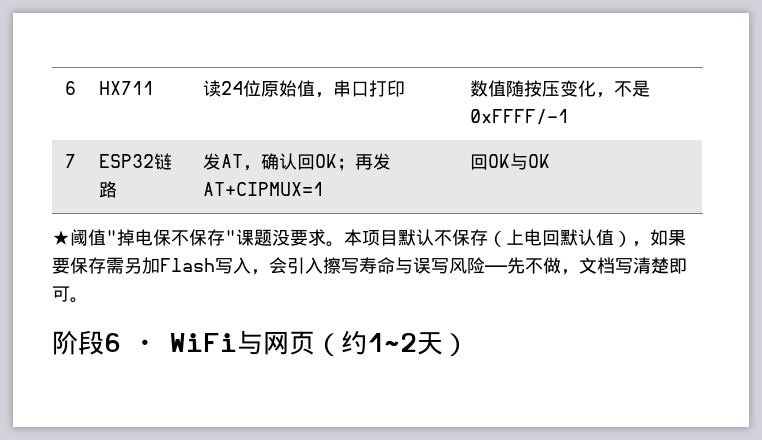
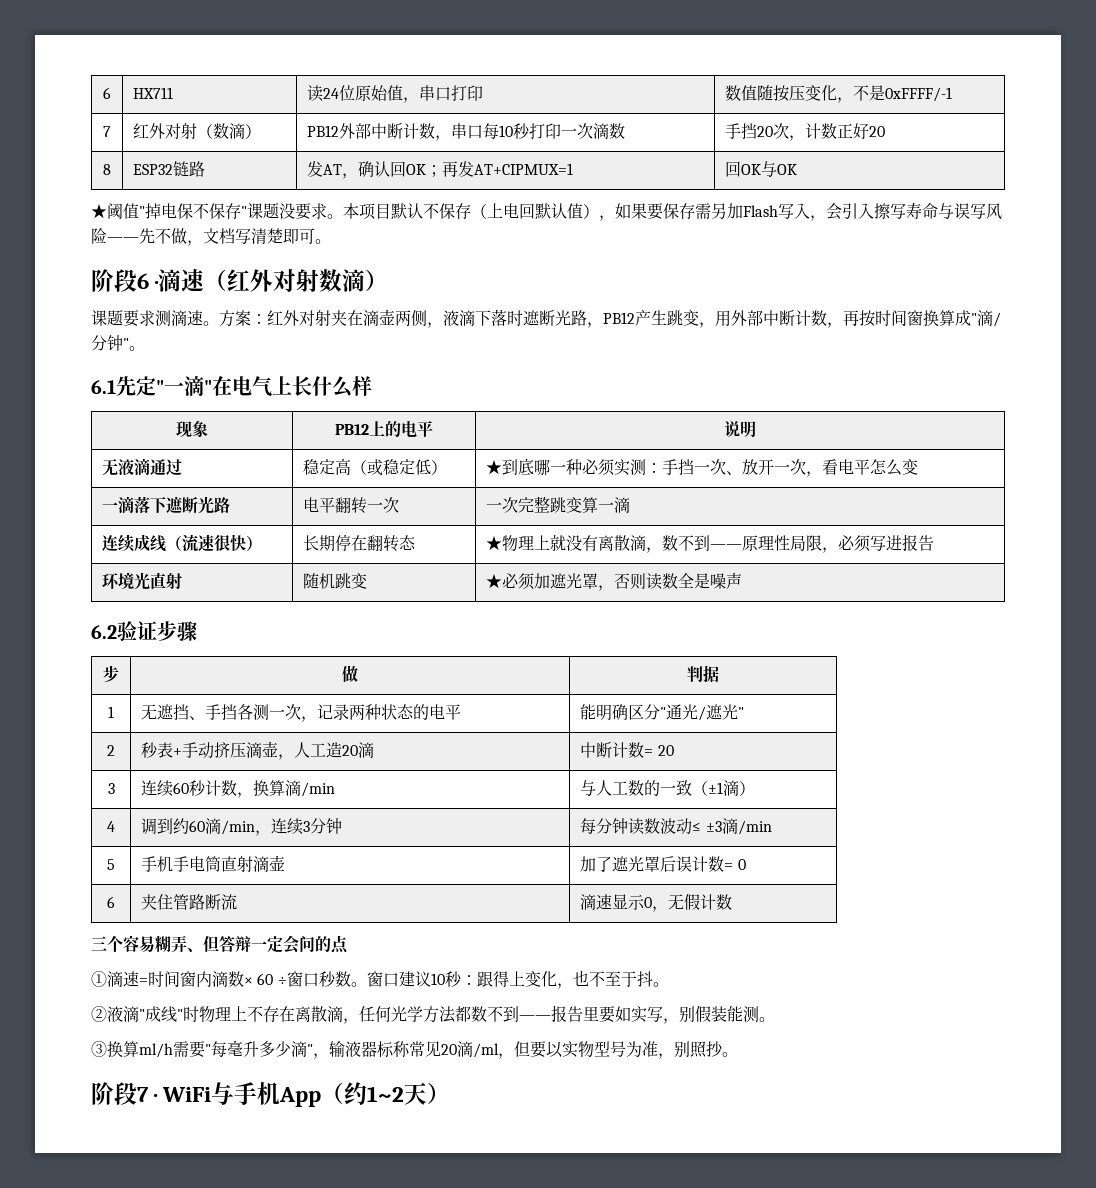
(76, 161) none -> [133,123,262,139] [307,123,626,141] [725,123,886,141] [103,164,111,175] | 红外对射（数滴） | PB12外部中断计数，串口每10秒打印一次滴数 | 手挡20次，计数正好20 // 8
[169,330,315,355] WiFi与网页 -> [158,269,389,292] [91,309,1001,328] [91,335,145,351] [91,376,372,398] [176,421,208,437] [335,421,433,437] [724,421,756,437] [102,458,183,476] [303,458,448,476] [486,458,919,477] [102,496,231,514] [303,497,400,514] [486,496,631,513] [102,534,263,552] [303,534,417,552] [486,534,935,553] [102,572,183,590] [303,573,368,589] [486,572,743,591] [91,621,197,641] [103,665,119,682] [342,665,358,682] [687,665,719,683] [108,706,114,718] [141,704,462,722] [580,704,745,721] [107,745,115,756] [141,741,375,760] [580,742,674,758] [107,783,115,794] [141,780,336,798] [580,780,756,796] [107,821,115,832] [141,818,343,836] [580,818,772,835] [107,859,115,870] [141,855,286,872] [580,856,746,872] [107,896,115,908] [141,894,238,910] [580,894,733,912] [91,935,348,954] [91,970,669,989] [91,1005,775,1024] [91,1040,738,1059] [91,1082,322,1107] 滴速（红外对射数滴） // 课题要求测滴速。方案：红外对射夹在滴壶两侧，液滴下落时遮断光路，PB12产生跳变，用外部中断计数，再按时间窗换算成"滴/分钟"。 // 6.1先定"一滴"在电气上长什么样 // 现象 | PB12上的电平 | 说明 // 无液滴通过 | 稳定高（或稳定低） | ★到底哪一种必须实测：手挡一次、放开一次，看电平怎么变 // 一滴落下遮断光路 | 电平翻转一次 | 一次完整跳变算一滴 // 连续成线（流速很快） | 长期停在翻转态 | ★物理上就没有离散滴，数不到——原理性局限，必须写进报告 // 环境光直射 | 随机跳变 | ★必须加遮光罩，否则读数全是噪声 // 6.2验证步骤 // 步 | 做 | 判据 // 1 | 无遮挡、手挡各测一次，记录两种状态的电平 | 能明确区分"通光/遮光" // 2 | 秒表+手动挤压滴壶，人工造20滴 | 中断计数= 20 // 3 | 连续60秒计数，换算滴/min | 与人工数的一致（±1滴） // 4 | 调到约60滴/min，连续3分钟 | 每分钟读数波动≤ ±3滴/min // 5 | 手机手电筒直射滴壶 | 加了遮光罩后误计数= 0 // 6 | 夹住管路断流 | 滴速显示0，无假计数 // 三个容易糊弄、但答辩一定会问的点 // ①滴速=时间窗内滴数× 60 ÷窗口秒数。窗口建议10秒：跟得上变化，也不至于抖。 // ②液滴"成线"时物理上不存在离散滴，任何光学方法都数不到——报告里要如实写，别假装能测。 // ③换算ml/h需要"每毫升多少滴"，输液器标称常见20滴/ml，但要以实物型号为准，别照抄。 // 阶段7 · WiFi与手机App

